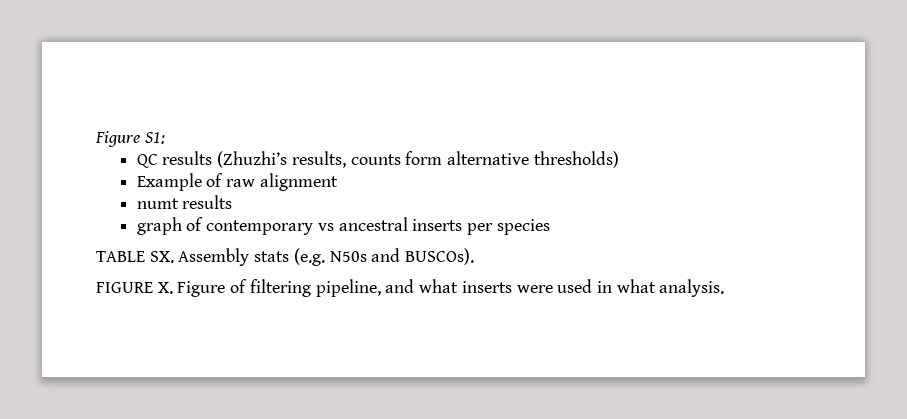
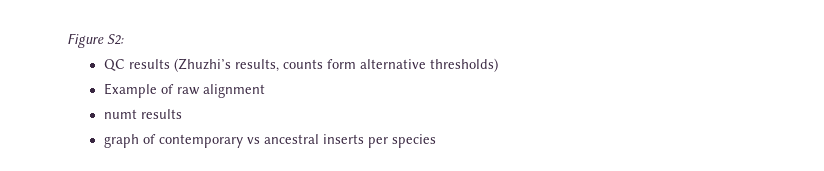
[95,131,165,147] Figure S1: -> [67,33,124,48] Figure S2:
[96,248,475,266] [96,279,725,297] // TABLE SX. Assembly stats (e.g. N50s and BUSCOs). // FIGURE X. Figure of filtering pipeline, and what inserts were used in what analysis. -> (436, 141) none

